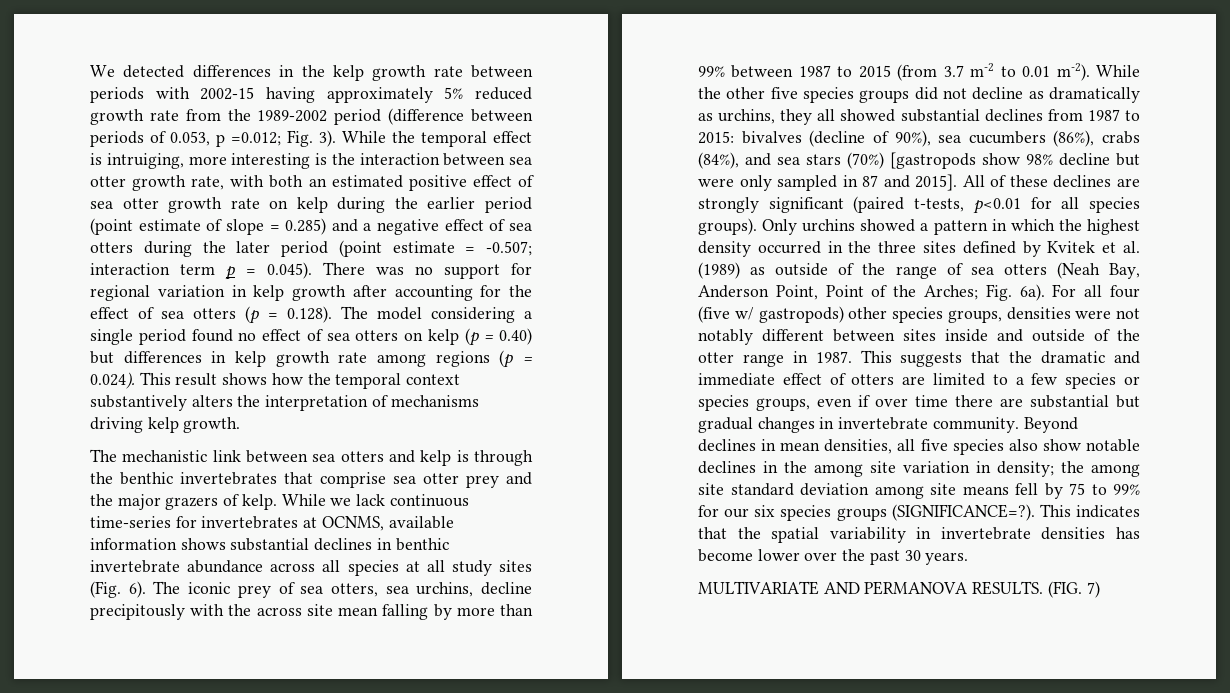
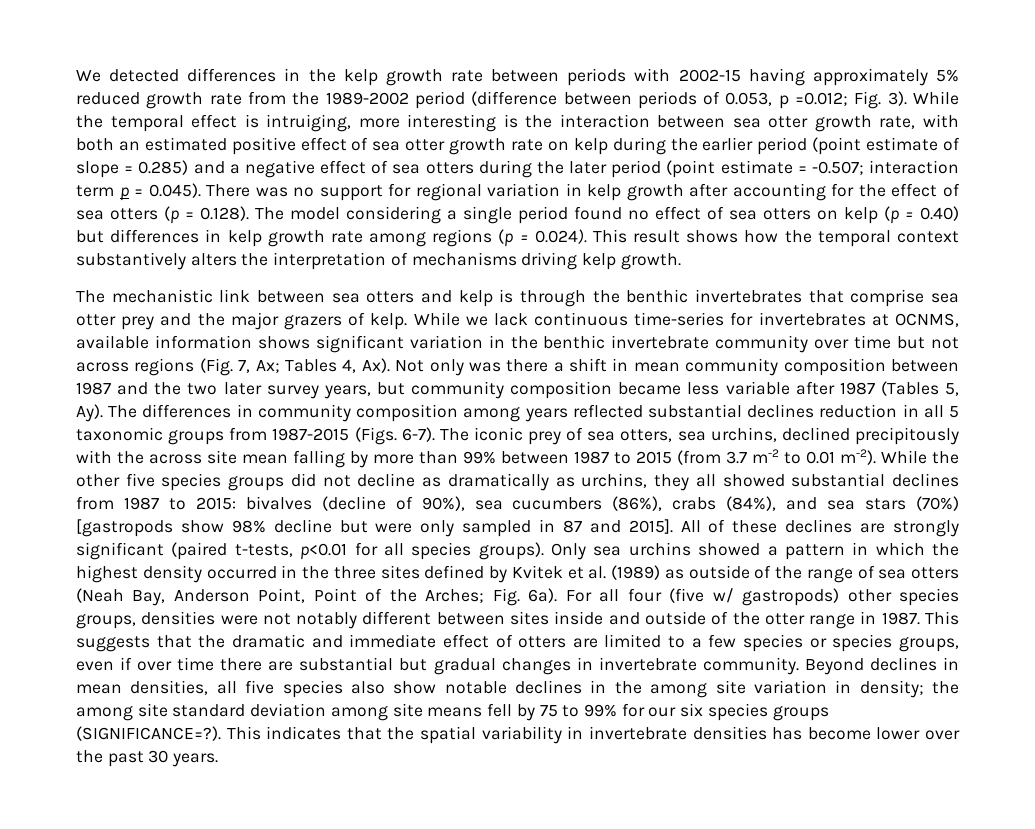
[230,538,449,551] [90,560,532,576] [90,581,146,598] substantial declines in benthic invertebrate abundance across all species at all study sites (Fig. 6). -> [315,335,959,353] [76,358,960,376] [76,381,959,399] [76,404,959,422] [76,427,435,445] significant variation in the benthic invertebrate community over time but not across regions (Fig. 7, Ax; Tables 4, Ax). Not only was there a shift in mean community composition between 1987 and the two later survey years, but community composition became less variable after 1987 (Tables 5, Ay). The differences in community composition among years reflected substantial declines reduction in all 5 taxonomic groups from 1987-2015 (Figs. 6-7).
[480,582,532,595] decline -> [781,427,850,441] declined
(798, 227) none -> [593,546,622,556] sea
[698,581,1100,598] // MULTIVARIATE AND PERMANOVA RESULTS. (FIG. 7) -> (219, 760) none

